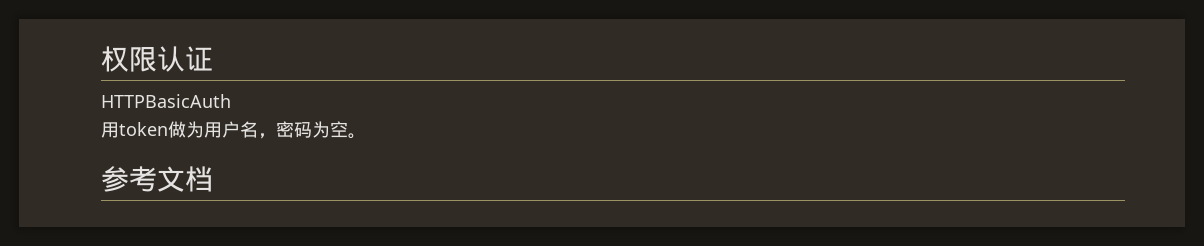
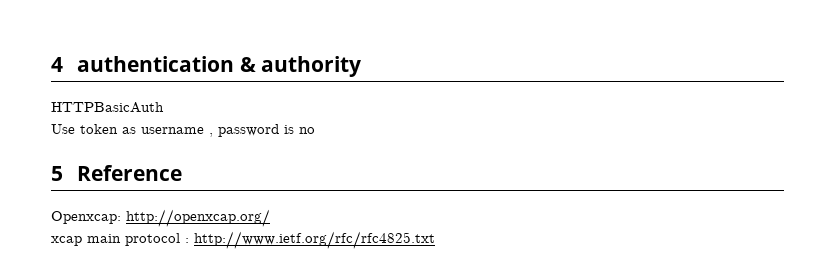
[101,46,213,72] [101,94,231,108] [101,121,366,139] [101,166,213,192] 权限认证 // HTTPBasicAuth // 用token做为用户名，密码为空。 // 参考文档 -> [51,56,362,77] [51,102,164,113] [51,124,315,137] [51,165,183,181] [51,209,270,227] [51,231,435,249] 4 authentication & authority // HTTPBasicAuth // Use token as username , password is no // 5 Reference // Openxcap: http://openxcap.org/ // xcap main protocol : http://www.ietf.org/rfc/rfc4825.txt

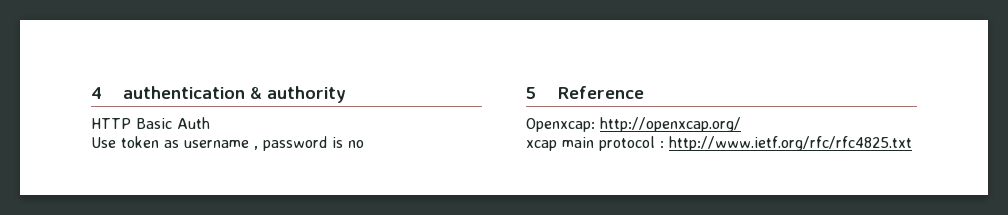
[51,102,164,113] HTTPBasicAuth -> [91,117,210,129] HTTP Basic Auth

